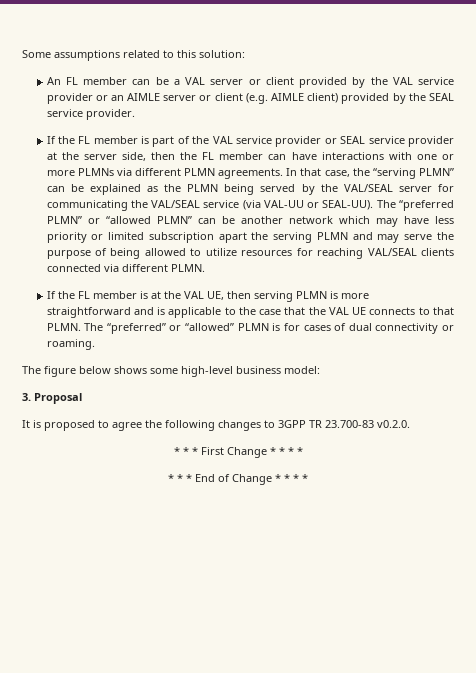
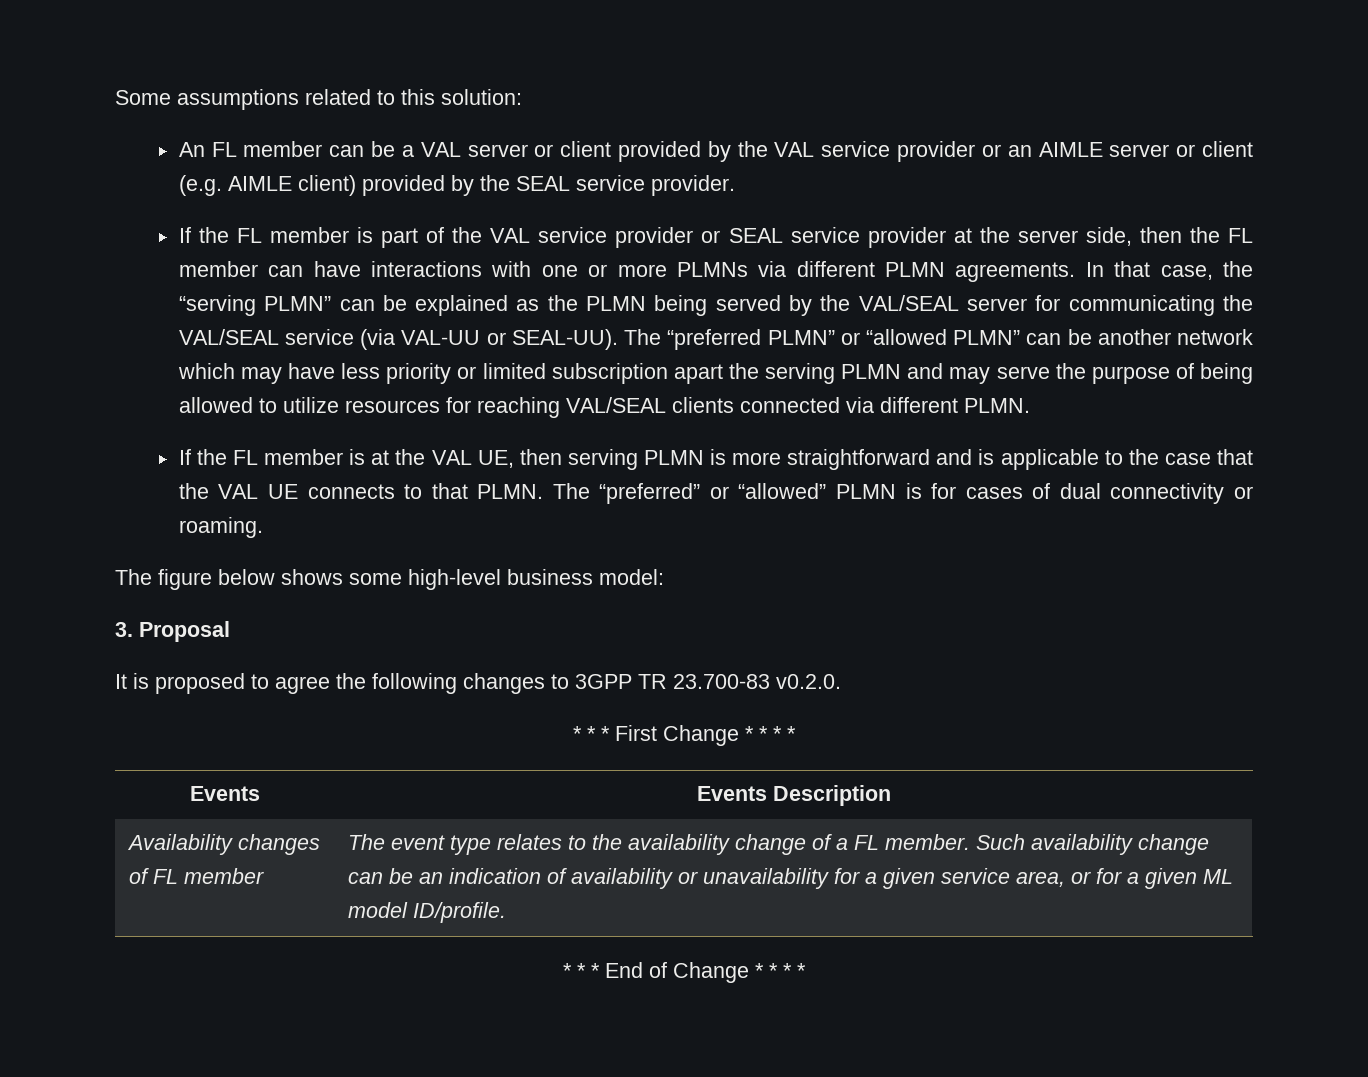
(303, 451) none -> [190,786,260,801] [696,785,891,806] [126,834,320,855] [128,868,264,884] [347,834,1209,855] [347,868,1233,889] [347,902,506,923] // Events | Events Description // Availability changes of FL member | The event type relates to the availability change of a FL member. Such availability change can be an indication of availability or unavailability for a given service area, or for a given ML model ID/profile.

